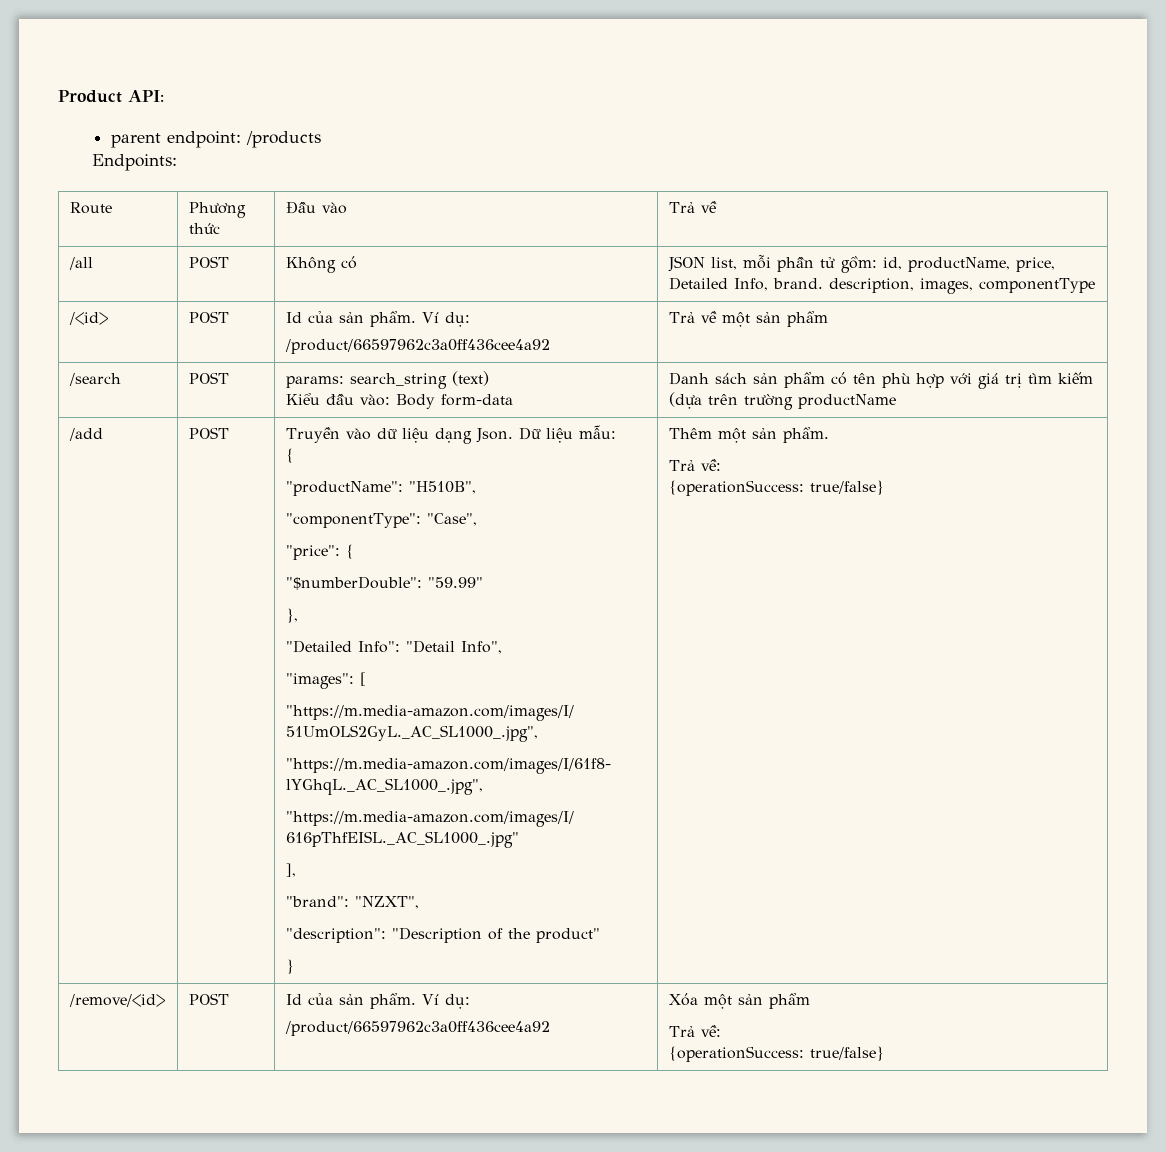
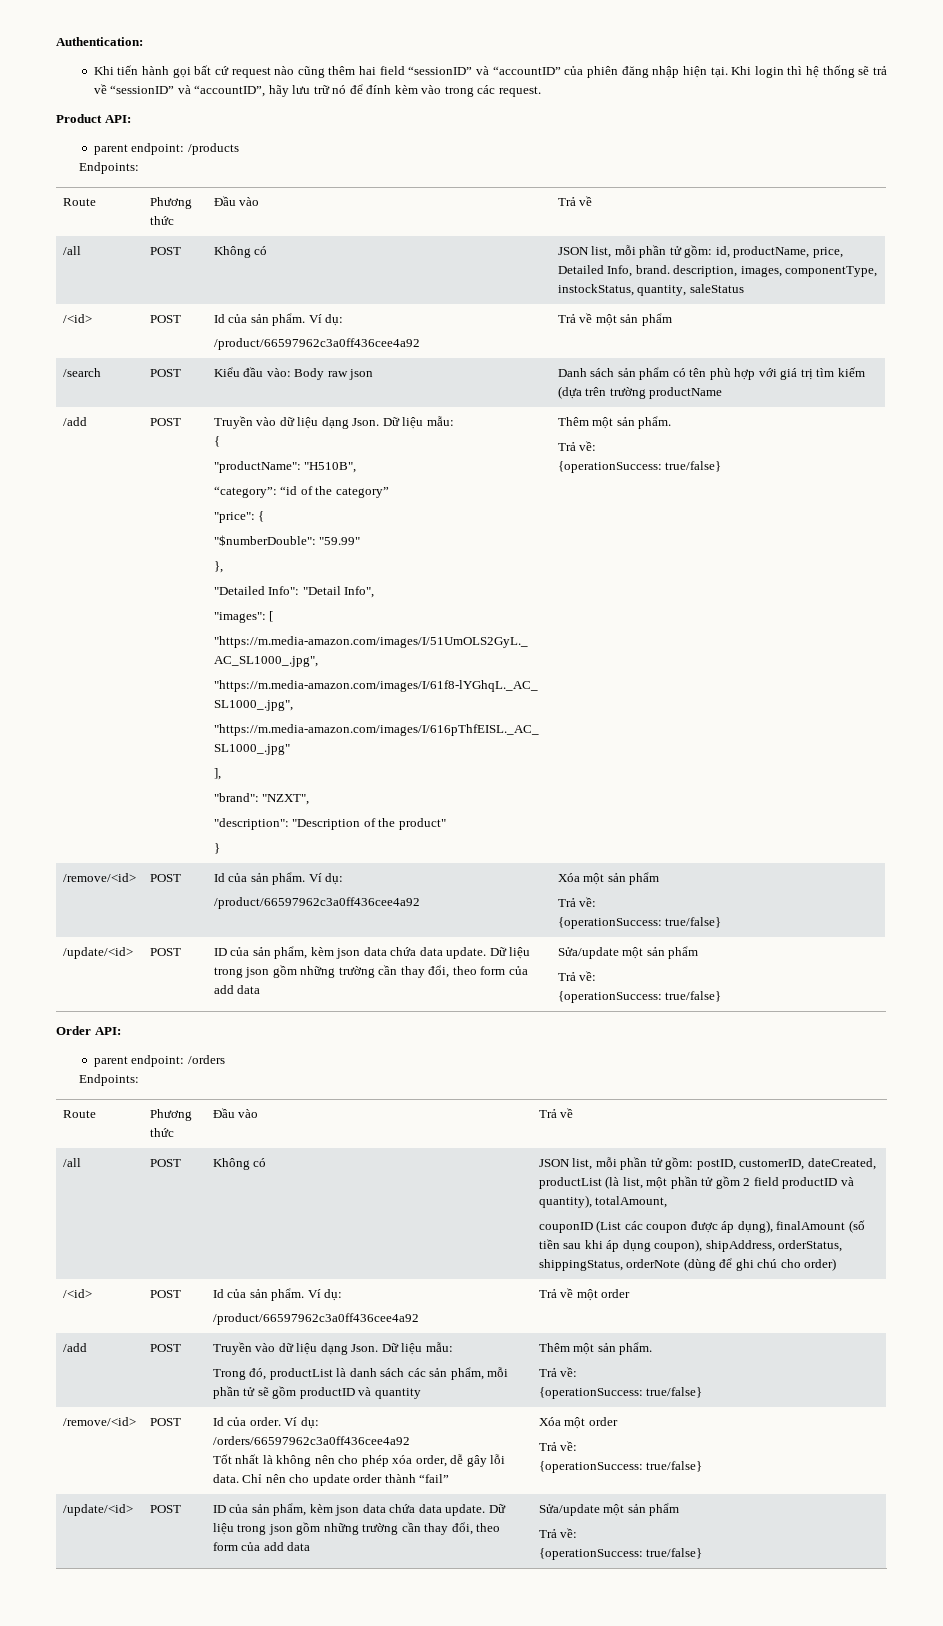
(58, 96) none -> [56,37,143,46] [93,65,887,78] [93,84,541,97] Authentication: // Khi tiến hành gọi bất cứ request nào cũng thêm hai field “sessionID” và “accountID” của phiên đăng nhập hiện tại. Khi login thì hệ thống sẽ trả về “sessionID” và “accountID”, hãy lưu trữ nó để đính kèm vào trong các request. //
[978,278,1095,293] componentType -> [785,266,878,277] [557,284,744,296] componentType, instockStatus, quantity, saleStatus
[285,371,489,389] params: search_string (text) // -> (181, 373) none
[440,394,513,406] form-data -> [327,369,374,380] raw json
[285,513,477,528] "componentType": "Case", -> [213,486,389,498] “category”: “id of the category”
(884, 1053) none -> [62,947,133,959] [149,948,181,956] [213,946,531,959] [213,965,528,978] [213,985,261,994] [557,946,699,959] [557,971,597,981] [557,991,722,1003] [56,1026,121,1035] [93,1055,225,1067] [79,1074,140,1086] [62,1110,96,1118] [149,1109,192,1121] [149,1128,174,1137] [212,1108,259,1118] [538,1108,574,1118] [62,1158,81,1167] [149,1159,181,1167] [212,1158,267,1170] [538,1157,876,1170] [538,1176,854,1189] [538,1195,668,1208] [538,1220,865,1233] [538,1239,843,1252] [538,1258,837,1271] [62,1289,92,1298] [149,1290,181,1298] [212,1288,343,1301] [212,1313,419,1325] [538,1288,631,1301] [62,1343,87,1352] [149,1344,181,1352] [212,1342,453,1355] [212,1367,509,1380] [212,1386,421,1399] [538,1342,653,1355] [538,1367,578,1377] [538,1387,703,1399] [62,1417,136,1426] [149,1418,181,1426] [212,1417,319,1429] [212,1436,410,1445] [212,1454,506,1467] [212,1474,450,1486] [538,1417,618,1429] [538,1441,578,1451] [538,1461,703,1473] [62,1504,133,1516] [149,1505,181,1513] [212,1503,506,1516] [212,1522,501,1535] [212,1542,311,1551] [538,1503,680,1516] [538,1528,578,1538] [538,1548,703,1560] // /update/<id> | POST | ID của sản phẩm, kèm json data chứa data update. Dữ liệu trong json gồm những trường cần thay đổi, theo form của add data | Sửa/update một sản phẩm // Trả về: // {operationSuccess: true/false} // Order API: // parent endpoint: /orders // Endpoints: // Route | Phương thức | Đầu vào | Trả về // /all | POST | Không có | JSON list, mỗi phần tử gồm: postID, customerID, dateCreated, productList (là list, một phần tử gồm 2 field productID và quantity), totalAmount, // couponID (List các coupon được áp dụng), finalAmount (số tiền sau khi áp dụng coupon), shipAddress, orderStatus, shippingStatus, orderNote (dùng để ghi chú cho order) // /<id> | POST | Id của sản phẩm. Ví dụ: // /product/66597962c3a0ff436cee4a92 | Trả về một order // /add | POST | Truyền vào dữ liệu dạng Json. Dữ liệu mẫu: // Trong đó, productList là danh sách các sản phẩm, mỗi phần tử sẽ gồm productID và quantity | Thêm một sản phẩm. // Trả về: // {operationSuccess: true/false} // /remove/<id> | POST | Id của order. Ví dụ: // /orders/66597962c3a0ff436cee4a92 // Tốt nhất là không nên cho phép xóa order, dễ gây lỗi data. Chỉ nên cho update order thành “fail” | Xóa một order // Trả về: // {operationSuccess: true/false} // /update/<id> | POST | ID của sản phẩm, kèm json data chứa data update. Dữ liệu trong json gồm những trường cần thay đổi, theo form của add data | Sửa/update một sản phẩm // Trả về: // {operationSuccess: true/false}

